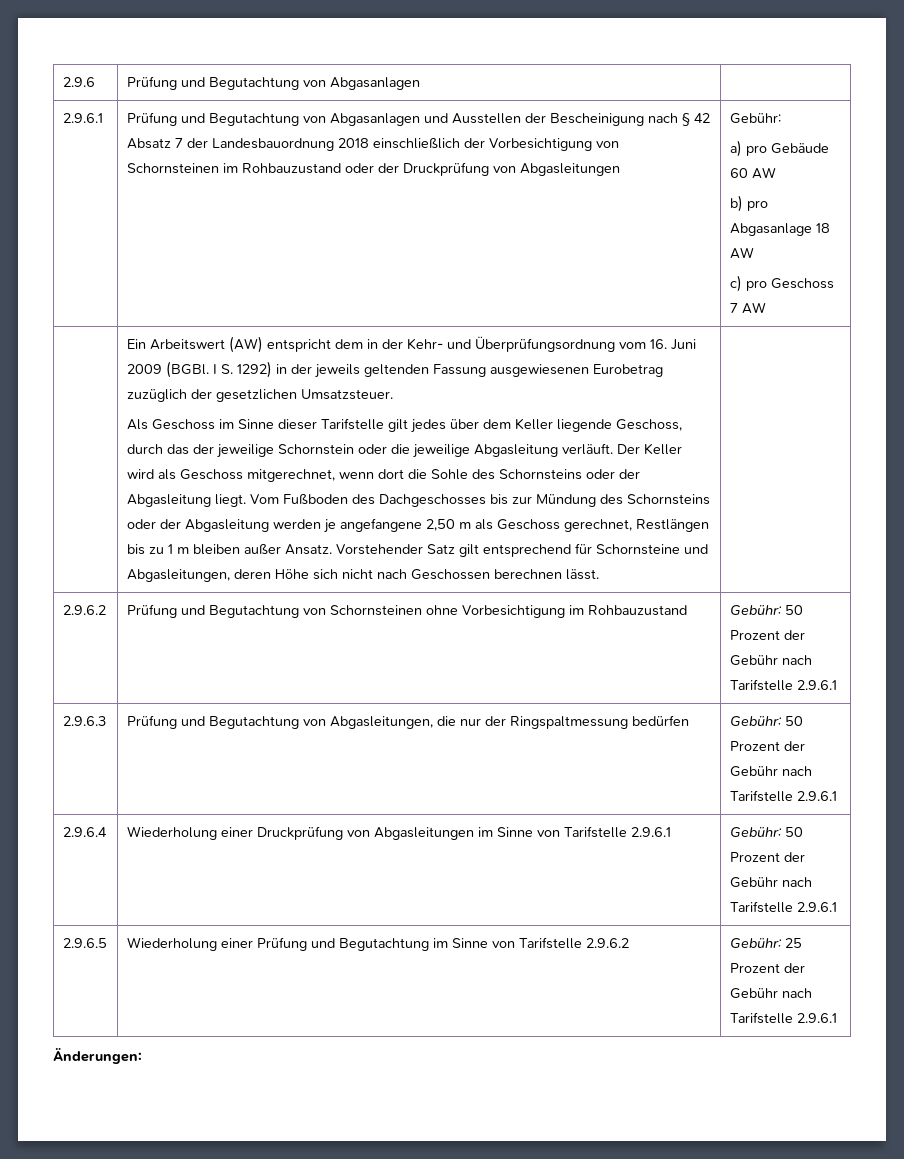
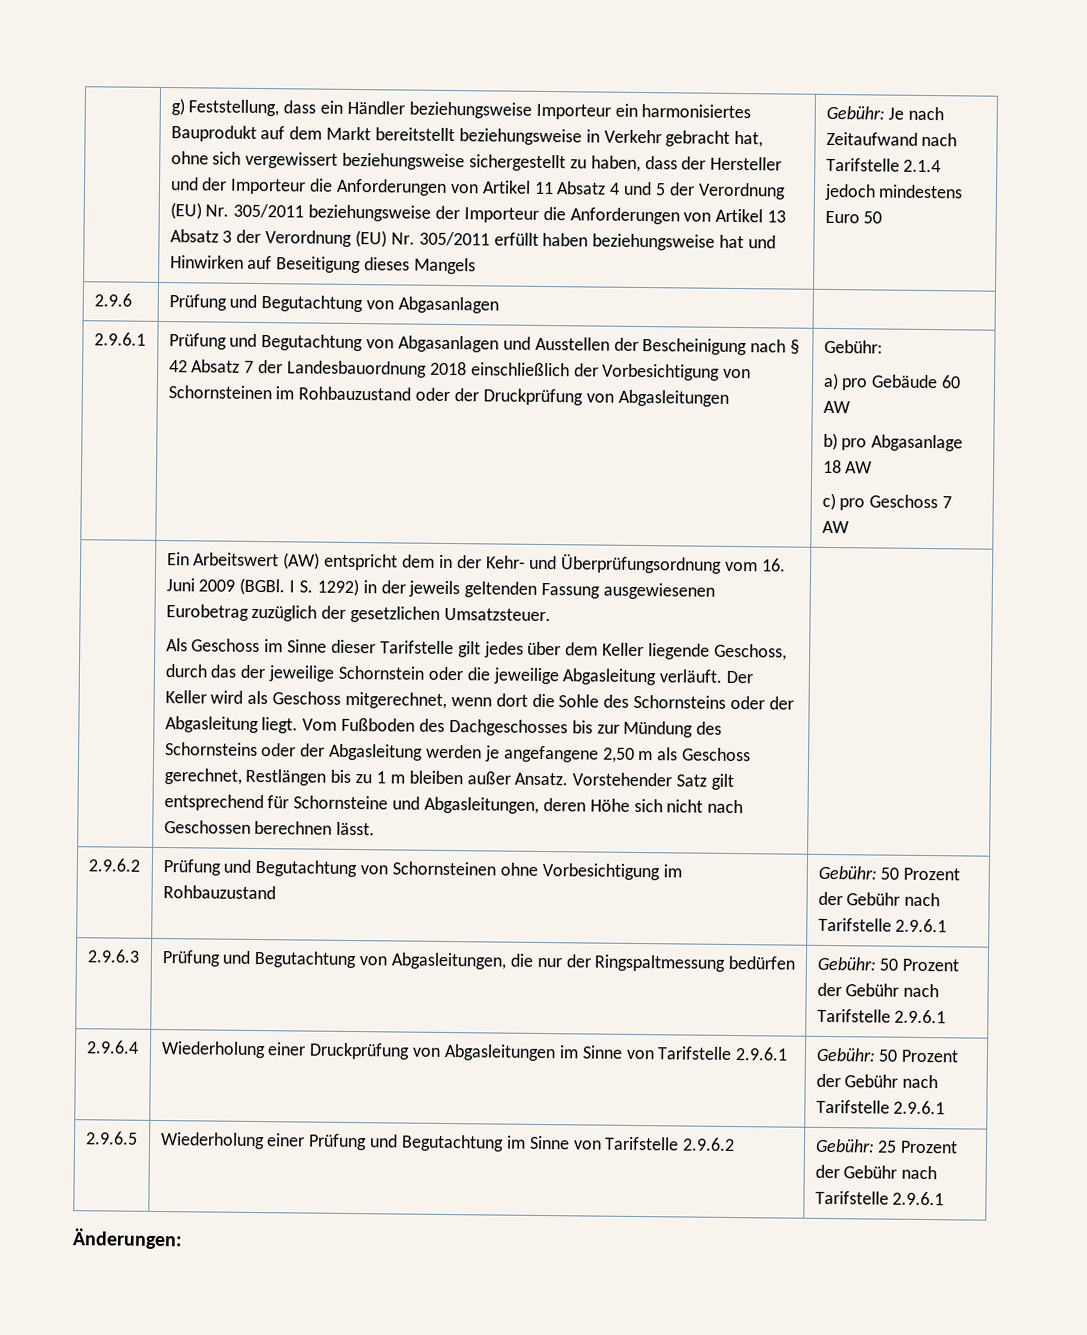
(62, 82) none -> [170,98,752,120] [170,125,764,148] [170,151,783,172] [169,177,786,200] [169,202,787,225] [169,229,776,251] [169,255,476,275] [825,105,945,121] [825,131,958,147] [825,157,942,173] [823,183,964,201] [824,210,883,224] | g) Feststellung, dass ein Händler beziehungsweise Importeur ein harmonisiertes Bauprodukt auf dem Markt bereitstellt beziehungsweise in Verkehr gebracht hat, ohne sich vergewissert beziehungsweise sichergestellt zu haben, dass der Hersteller und der Importeur die Anforderungen von Artikel 11 Absatz 4 und 5 der Verordnung (EU) Nr. 305/2011 beziehungsweise der Importeur die Anforderungen von Artikel 13 Absatz 3 der Verordnung (EU) Nr. 305/2011 erfüllt haben beziehungsweise hat und Hinwirken auf Beseitigung dieses Mangels | Gebühr: Je nach Zeitaufwand nach Tarifstelle 2.1.4 jedoch mindestens Euro 50 //

